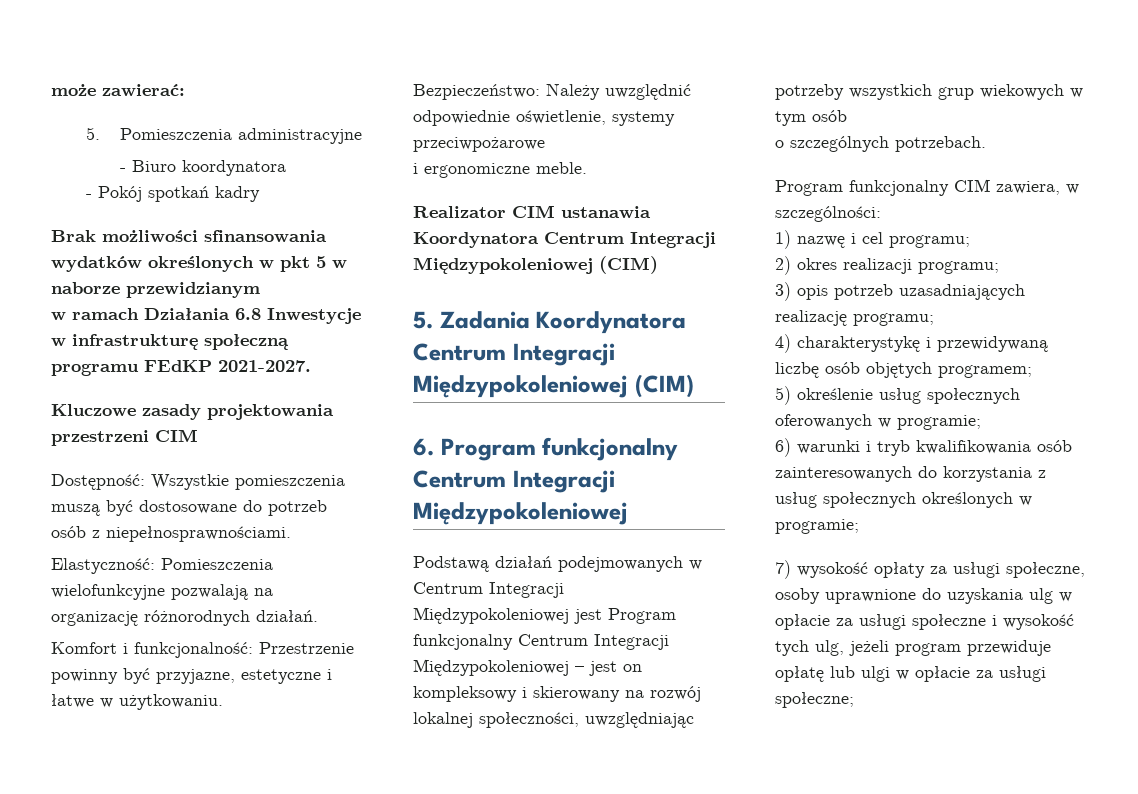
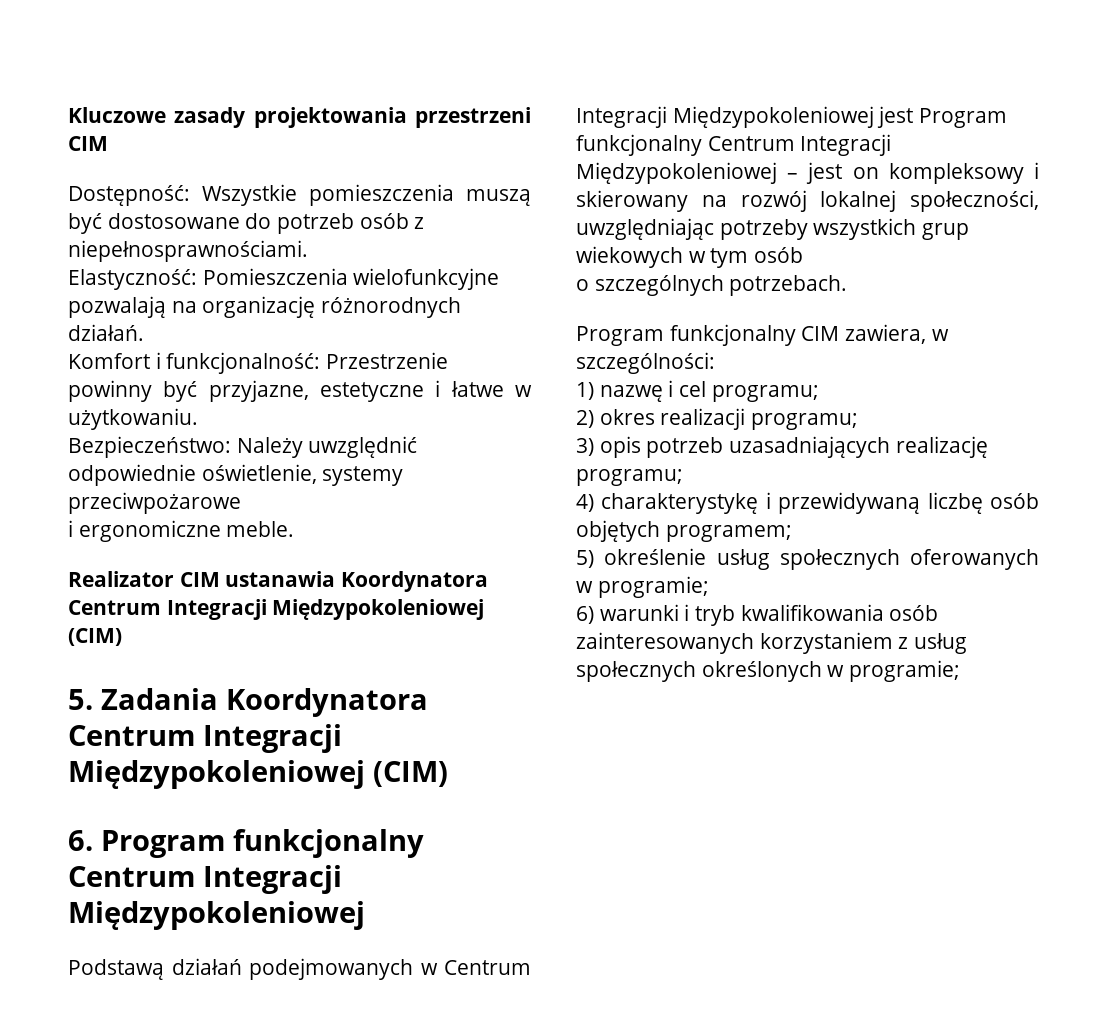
[51,84,185,96] [85,127,363,144] [120,160,287,176] [85,186,260,202] [51,230,327,242] [51,256,347,272] [51,282,260,298] [51,308,361,324] [51,334,289,350] [51,360,311,376] może zawierać: // 5. Pomieszczenia administracyjne // - Biuro koordynatora // - Pokój spotkań kadry // Brak możliwości sfinansowania wydatków określonych w pkt 5 w naborze przewidzianym // w ramach Działania 6.8 Inwestycje w infrastrukturę społeczną programu FEdKP 2021-2027. // -> (68, 115) none
[918,466,1032,482] do korzystania -> [759,632,893,654] korzystaniem
[775,560,1085,579] [775,588,1072,604] [775,614,1074,630] [775,640,1051,656] [775,666,1046,682] [775,692,854,708] // 7) wysokość opłaty za usługi społeczne, osoby uprawnione do uzyskania ulg w opłacie za usługi społeczne i wysokość tych ulg, jeżeli program przewiduje opłatę lub ulgi w opłacie za usługi społeczne; -> (961, 671) none

